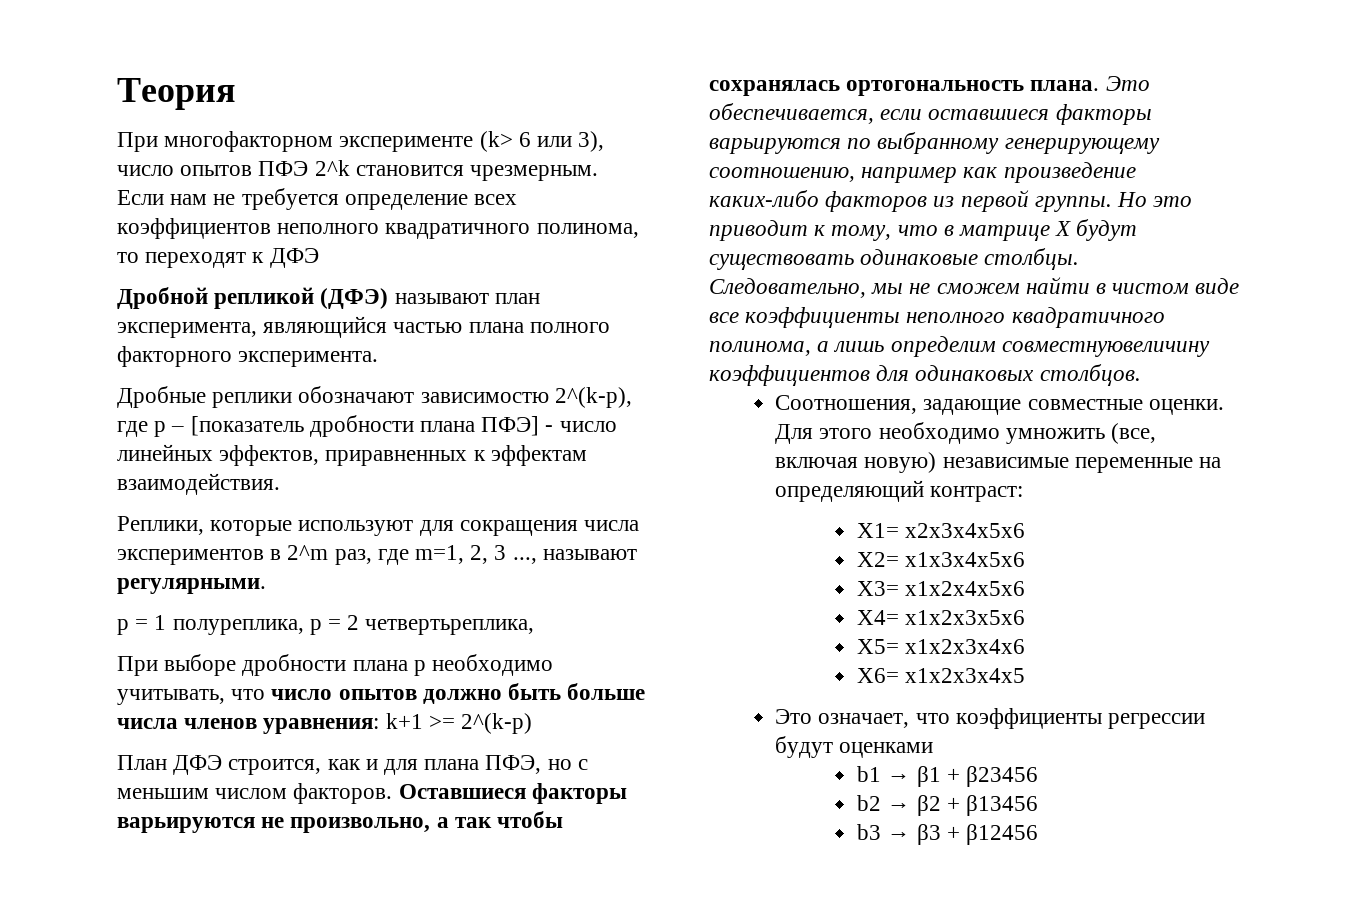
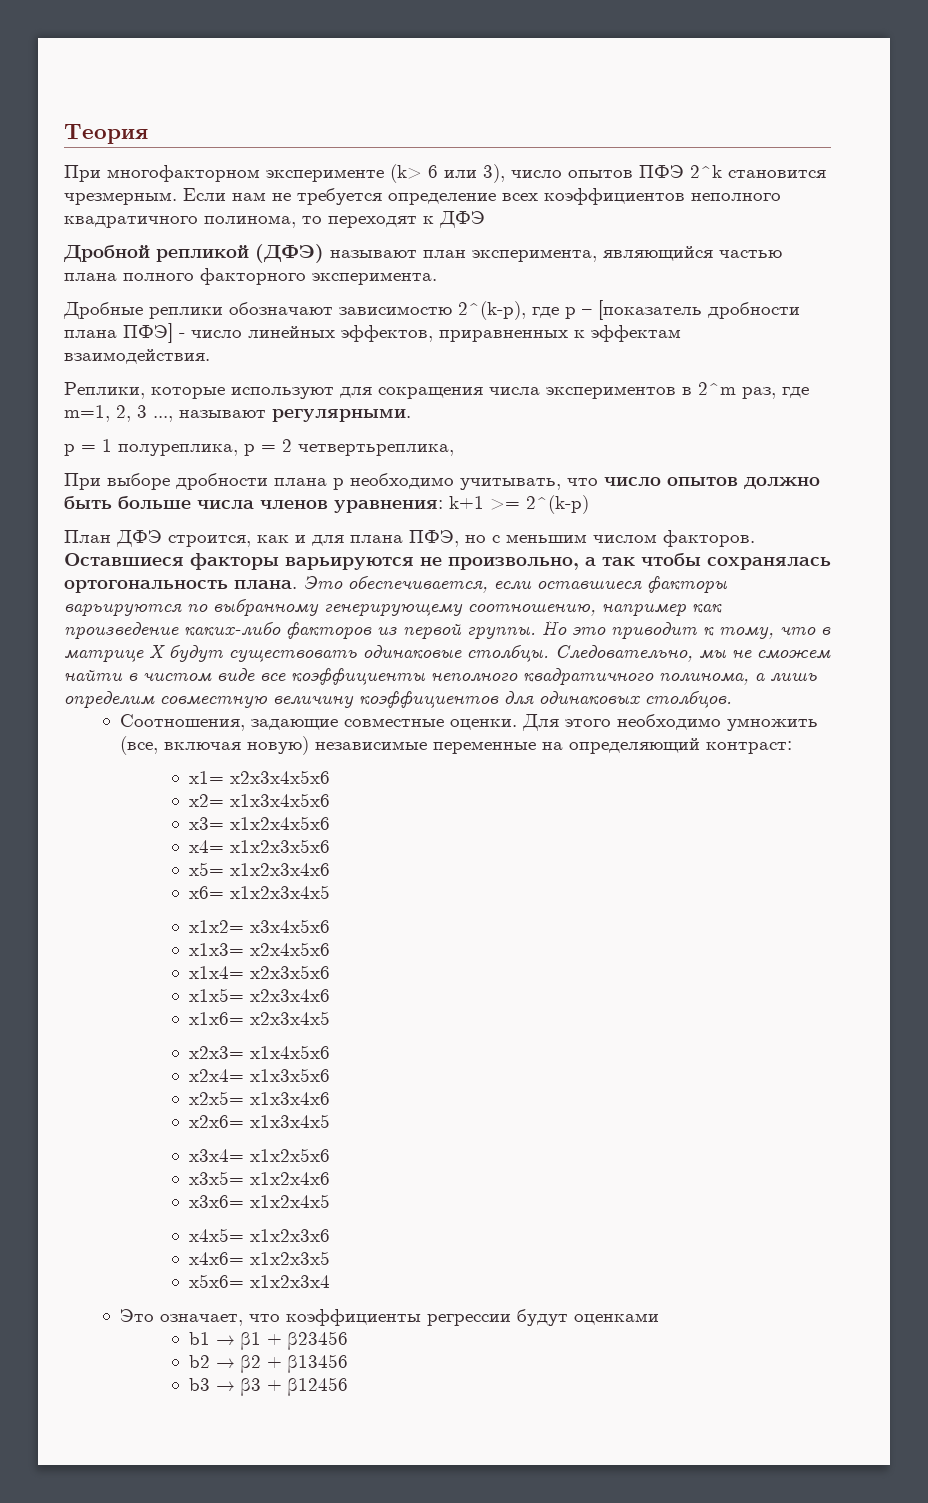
[1001,341,1210,357] совместнуювеличину -> [160,696,354,708] совместную величину
[857,523,900,538] X1= -> [189,771,225,784] x1=
[857,552,900,567] X2= -> [189,794,225,807] x2=
[857,581,900,596] X3= -> [189,817,225,830] x3=
[857,610,900,625] X4= -> [189,840,225,853] x4=
[857,639,900,654] X5= -> [189,862,225,876] x5=
[857,668,900,683] X6= -> [189,886,225,899] x6=
(1026, 675) none -> [189,919,331,933] [189,942,331,956] [189,965,331,979] [189,988,331,1002] [189,1011,331,1025] [189,1045,331,1059] [189,1068,331,1082] [189,1091,331,1105] [189,1114,331,1128] [189,1148,331,1162] [189,1171,331,1185] [189,1194,331,1208] [189,1228,331,1242] [189,1251,331,1265] [189,1274,331,1288] // x1x2= x3x4x5x6 // x1x3= x2x4x5x6 // x1x4= x2x3x5x6 // x1x5= x2x3x4x6 // x1x6= x2x3x4x5 // x2x3= x1x4x5x6 // x2x4= x1x3x5x6 // x2x5= x1x3x4x6 // x2x6= x1x3x4x5 // x3x4= x1x2x5x6 // x3x5= x1x2x4x6 // x3x6= x1x2x4x5 // x4x5= x1x2x3x6 // x4x6= x1x2x3x5 // x5x6= x1x2x3x4

